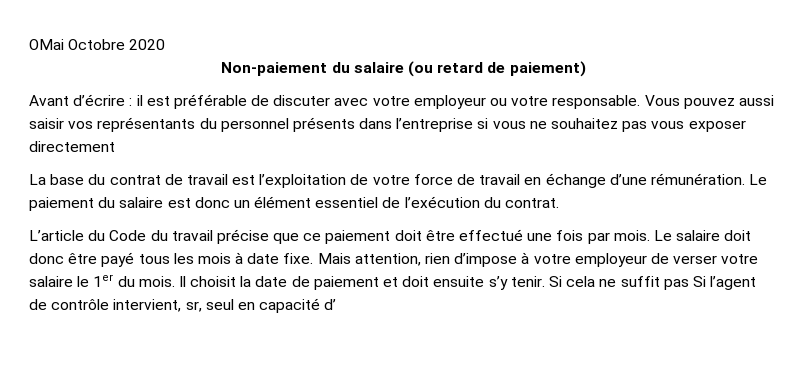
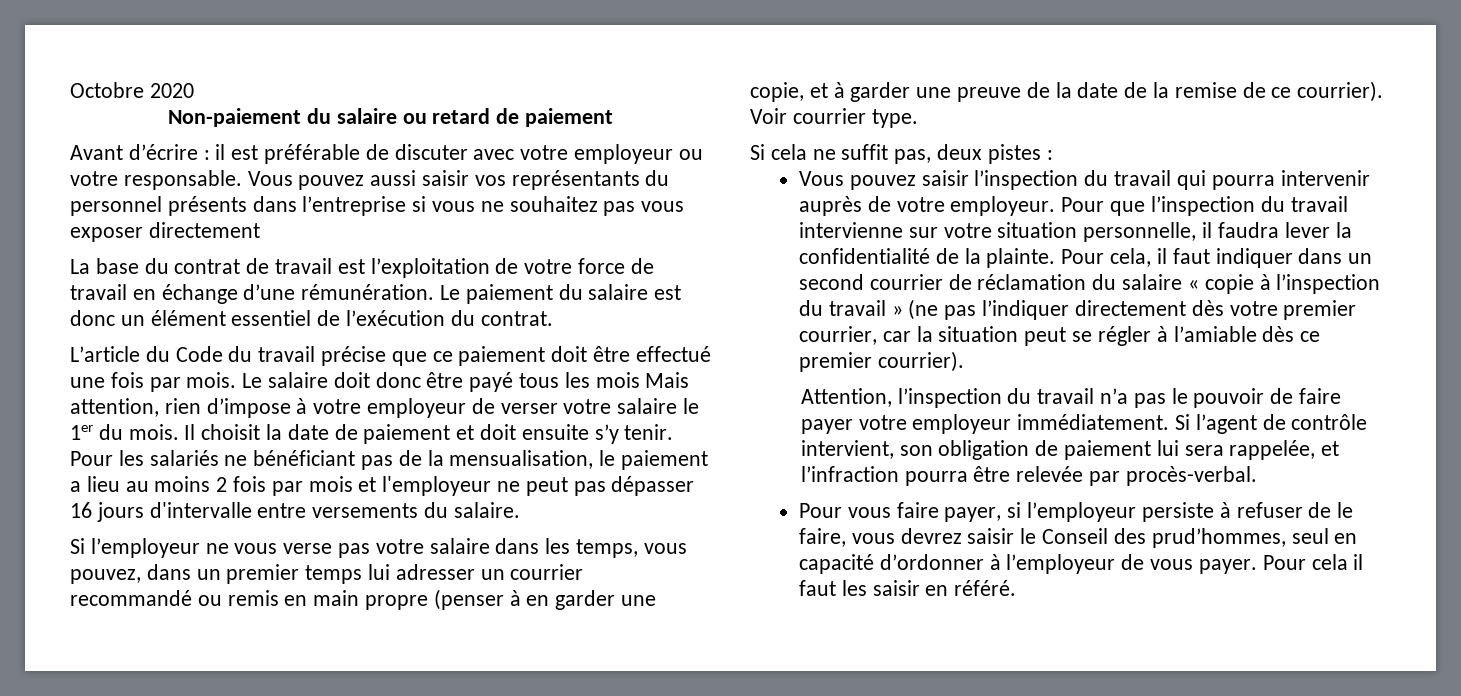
[29,39,64,50] OMai -> (70, 90) none
[408,61,433,77] (ou -> [402,113,427,124] ou
[509,61,586,77] paiement) -> [524,108,613,127] paiement
[235,252,314,264] à date fixe. -> (640, 380) none
[548,276,689,290] Si cela ne suffit pas -> [70,450,709,470] [70,476,695,496] [70,502,520,522] [70,538,687,558] [70,564,584,584] [70,589,657,610] [750,81,1384,102] [750,108,918,128] [750,144,1053,164] [799,170,1370,190] [799,196,1348,216] [799,222,1352,242] [799,248,1373,268] [799,274,1381,294] [799,299,1357,320] [799,326,1321,346] [799,351,964,372] [800,388,1342,408] [800,414,1170,434] Pour les salariés ne bénéficiant pas de la mensualisation, le paiement a lieu au moins 2 fois par mois et l'employeur ne peut pas dépasser 16 jours d'intervalle entre versements du salaire. // Si l’employeur ne vous verse pas votre salaire dans les temps, vous pouvez, dans un premier temps lui adresser un courrier recommandé ou remis en main propre (penser à en garder une copie, et à garder une preuve de la date de la remise de ce courrier). Voir courrier type. // Si cela ne suffit pas, deux pistes : // Vous pouvez saisir l’inspection du travail qui pourra intervenir auprès de votre employeur. Pour que l’inspection du travail intervienne sur votre situation personnelle, il faudra lever la confidentialité de la plainte. Pour cela, il faut indiquer dans un second courrier de réclamation du salaire « copie à l’inspection du travail » (ne pas l’indiquer directement dès votre premier courrier, car la situation peut se régler à l’amiable dès ce premier courrier). // Attention, l’inspection du travail n’a pas le pouvoir de faire payer votre employeur immédiatement.
[185,298,337,313] sr, seul en capacité d’ -> [899,440,1340,460] [800,466,1257,486] [799,502,1354,522] [799,528,1358,548] [799,554,1364,574] [799,580,1017,596] son obligation de paiement lui sera rappelée, et l’infraction pourra être relevée par procès-verbal. // Pour vous faire payer, si l’employeur persiste à refuser de le faire, vous devrez saisir le Conseil des prud’hommes, seul en capacité d’ordonner à l’employeur de vous payer. Pour cela il faut les saisir en référé.

